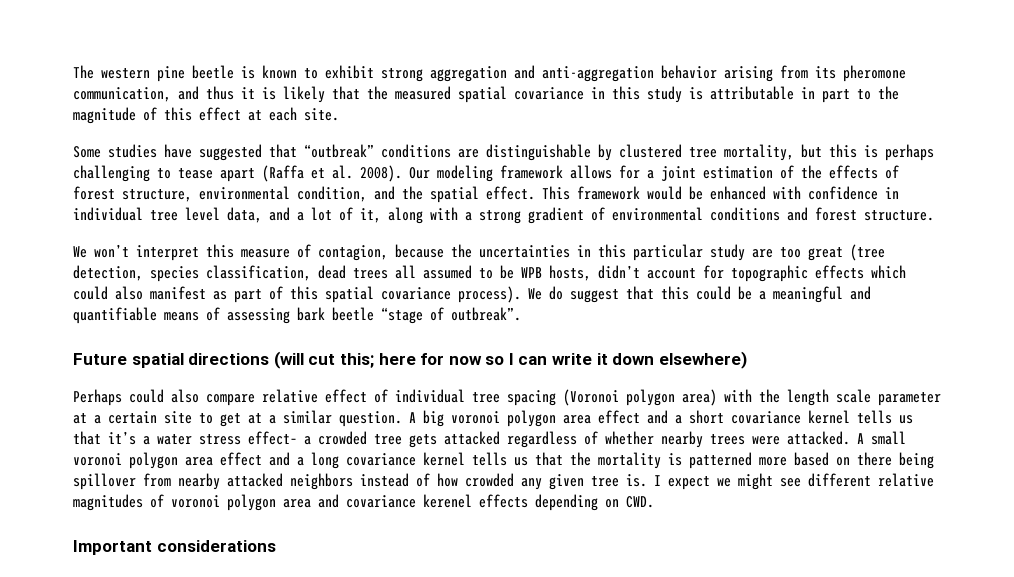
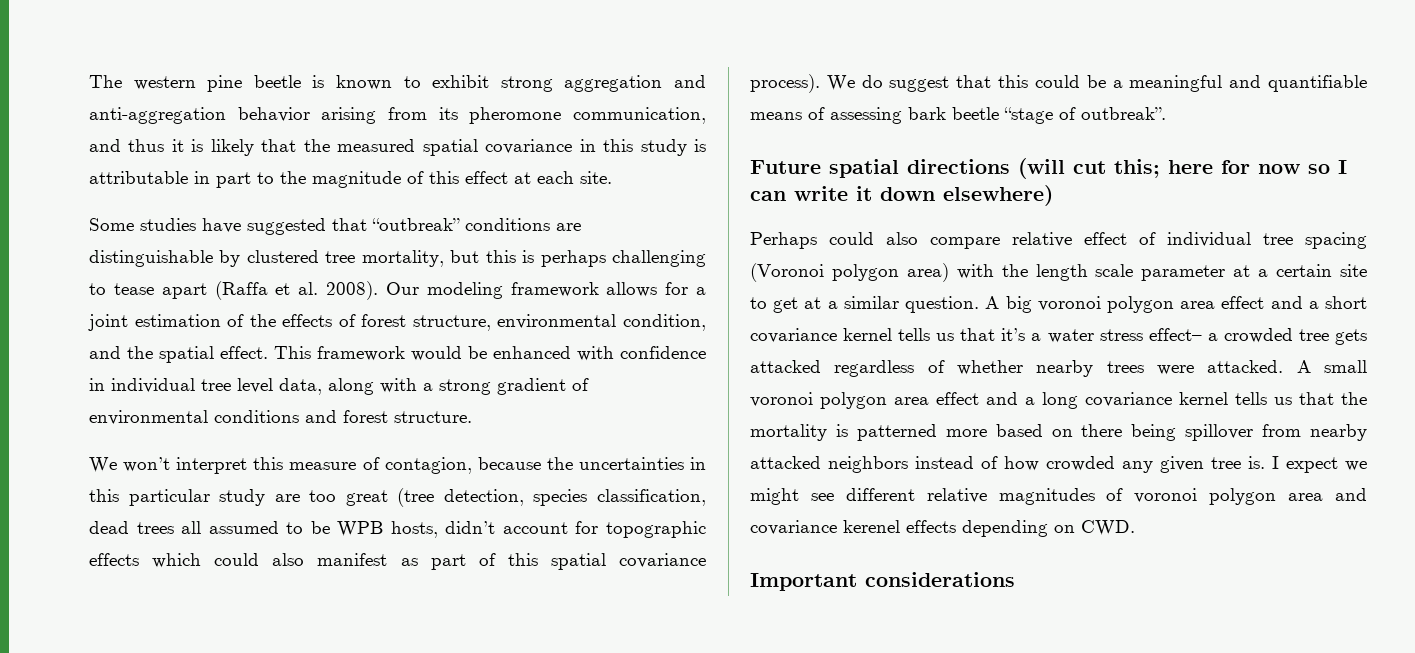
[269,207,381,223] and a lot of it, -> (322, 386) none

